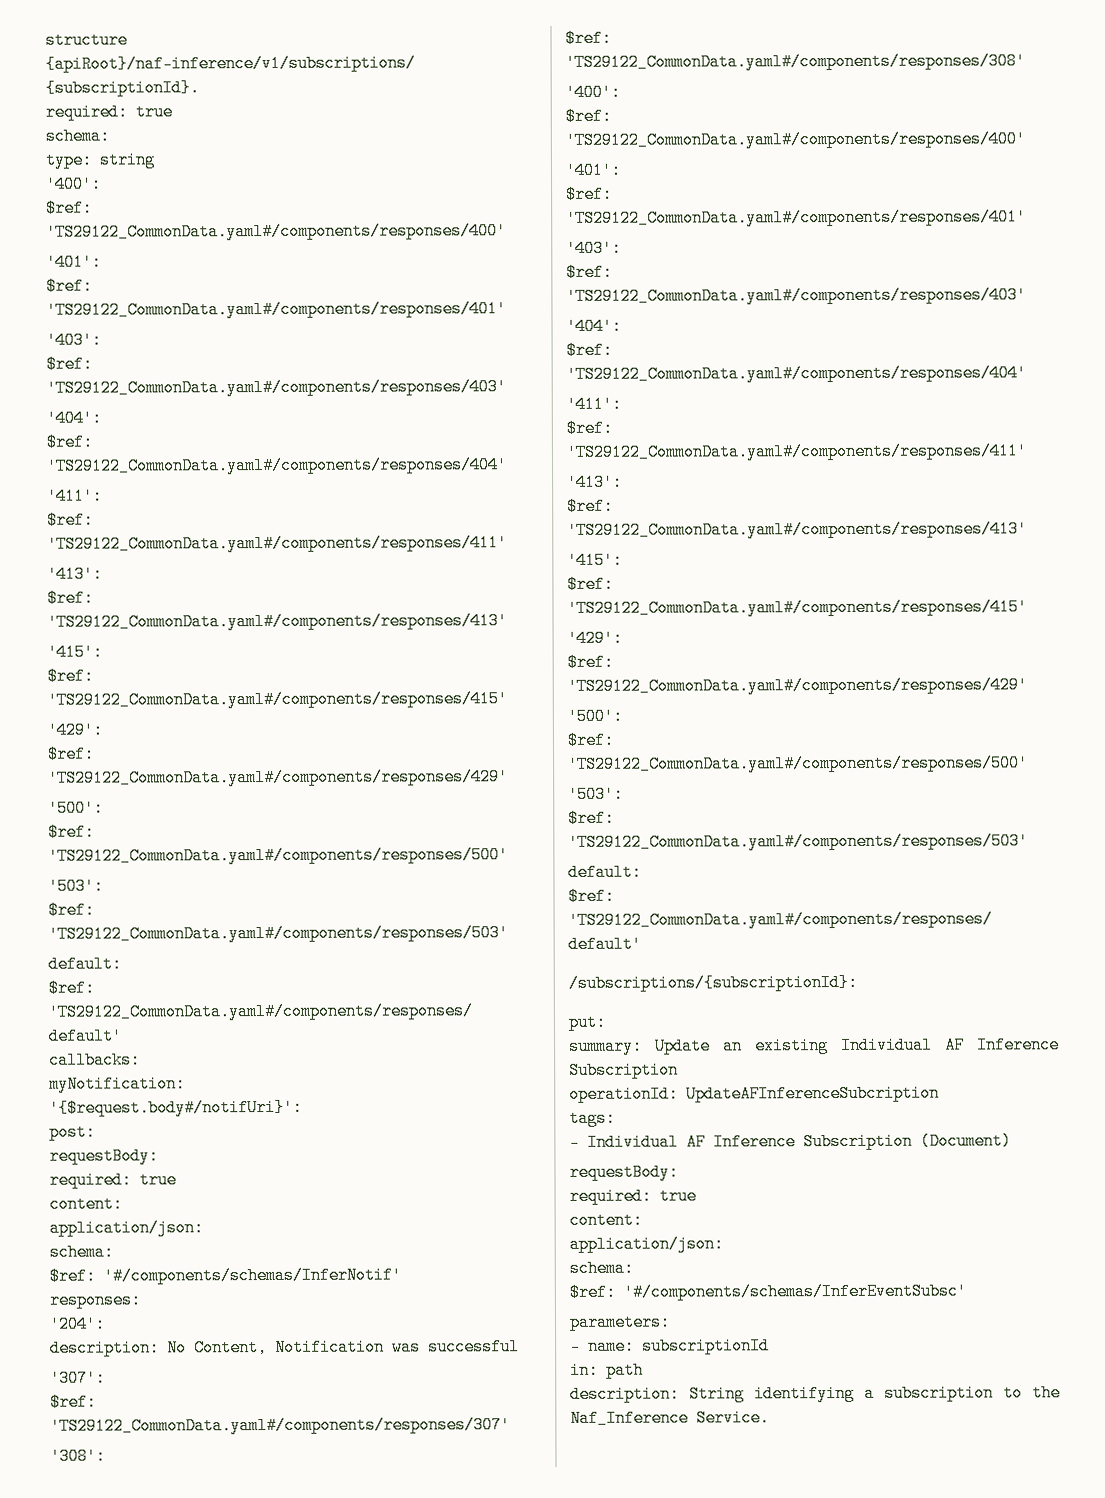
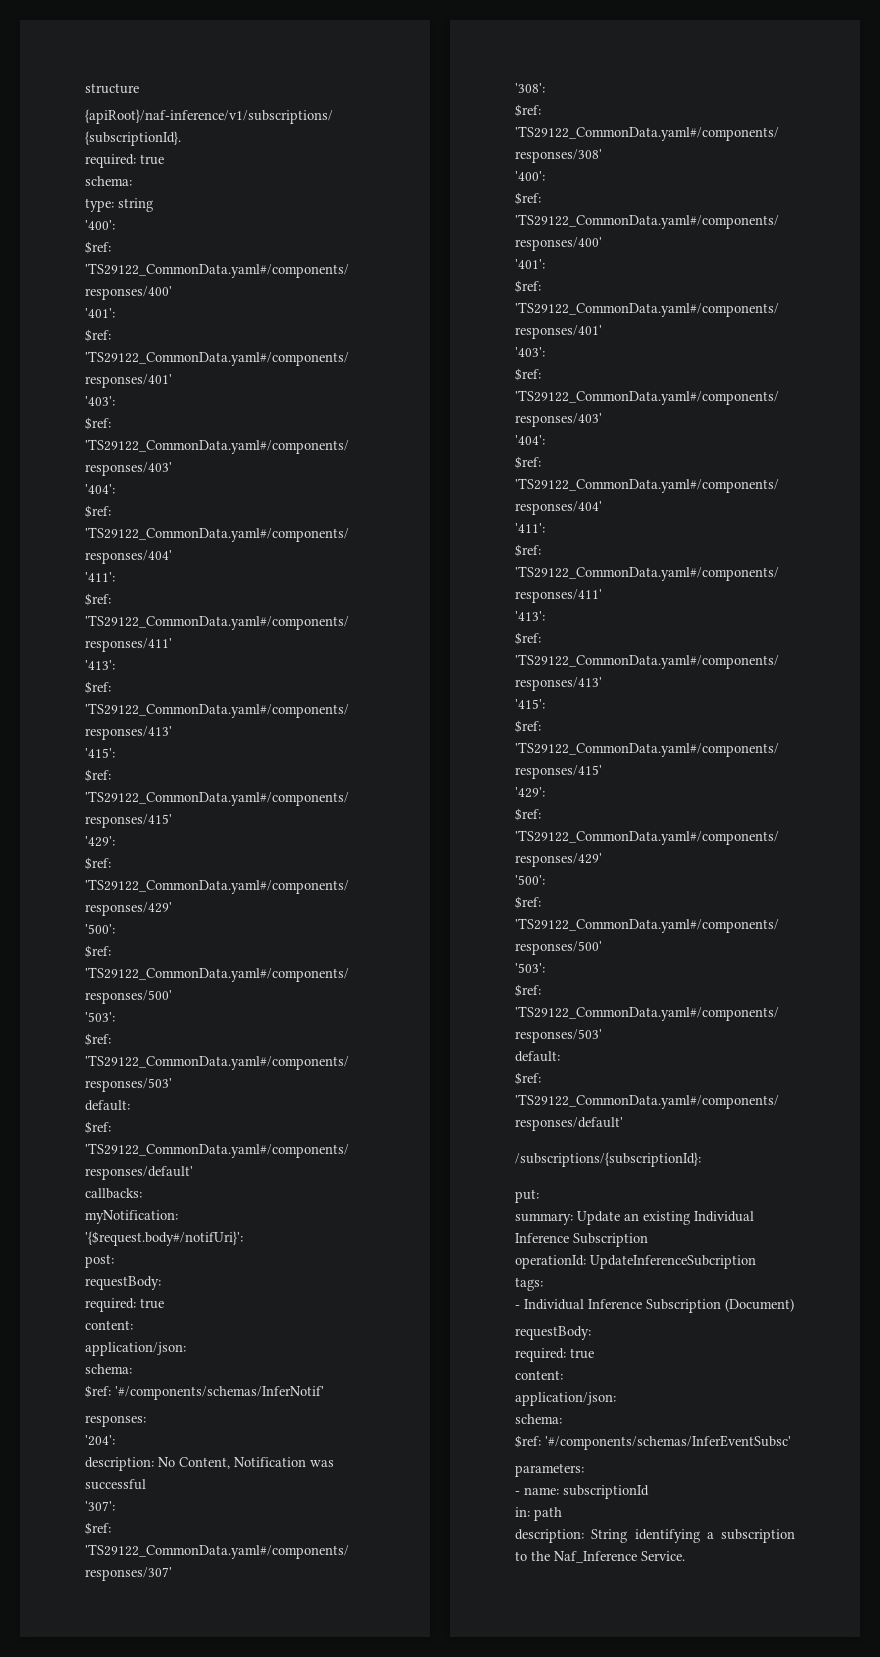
[945,1036,965,1054] AF -> (754, 1216) none
[686,1084,940,1103] UpdateAFInferenceSubcription -> [590,1255,756,1269] UpdateInferenceSubcription
[686,1133,706,1151] AF -> (584, 1304) none

